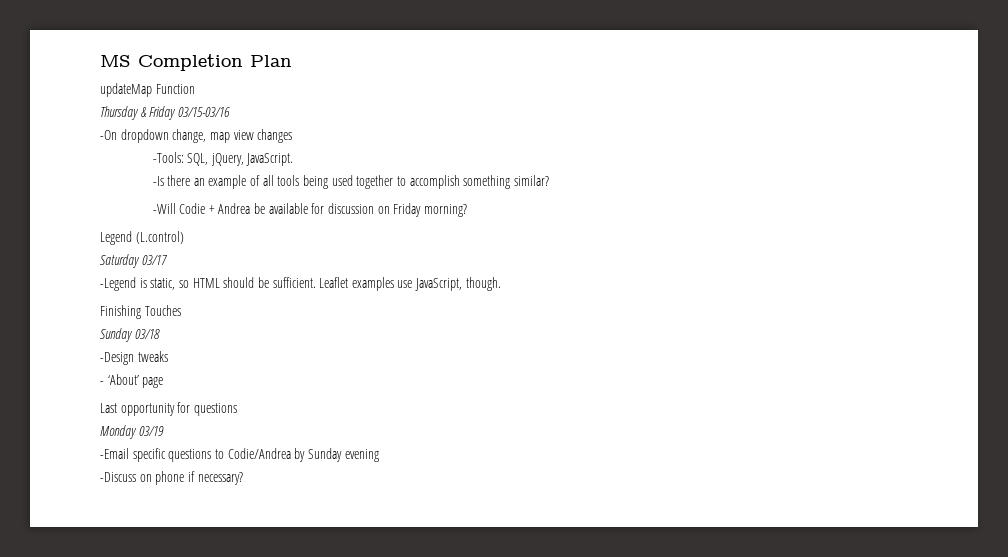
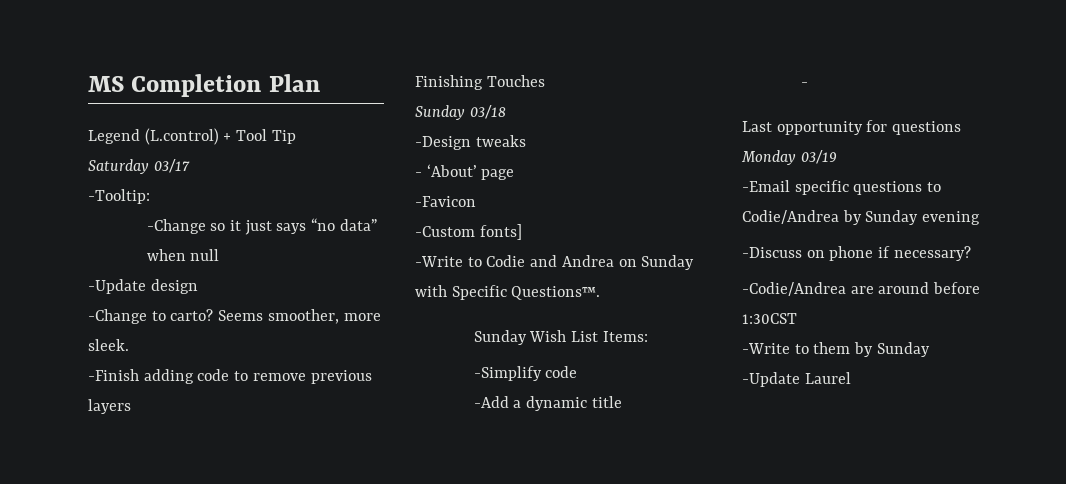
[100,83,195,97] [100,106,230,120] [100,129,293,143] [152,152,294,166] [152,175,549,189] [152,203,467,217] // updateMap Function // Thursday & Friday 03/15-03/16 // -On dropdown change, map view changes // -Tools: SQL, jQuery, JavaScript. // -Is there an example of all tools being used together to accomplish something similar? // -Will Codie + Andrea be available for discussion on Friday morning? -> (320, 83) none
(184, 237) none -> [223,129,296,144] + Tool Tip
[100,277,501,291] -Legend is static, so HTML should be sufficient. Leaflet examples use JavaScript, though. -> [88,189,150,204] [146,218,377,235] [146,249,220,261] [88,279,198,294] [88,309,381,324] [88,339,129,351] [88,369,372,384] [88,399,131,414] -Tooltip: // -Change so it just says “no data” when null // -Update design // -Change to carto? Seems smoother, more sleek. // -Finish adding code to remove previous layers
(164, 382) none -> [415,196,476,207] [415,224,522,240] [415,255,695,270] [415,285,601,300] [473,330,648,345] [473,366,578,381] [473,396,622,411] [800,82,808,87] // -Favicon // -Custom fonts] // -Write to Codie and Andrea on Sunday with Specific Questions™. // Sunday Wish List Items: // -Simplify code // -Add a dynamic title // -
(243, 478) none -> [742,282,981,296] [742,313,797,324] [742,342,930,357] [742,372,851,387] // -Codie/Andrea are around before 1:30CST // -Write to them by Sunday // -Update Laurel

